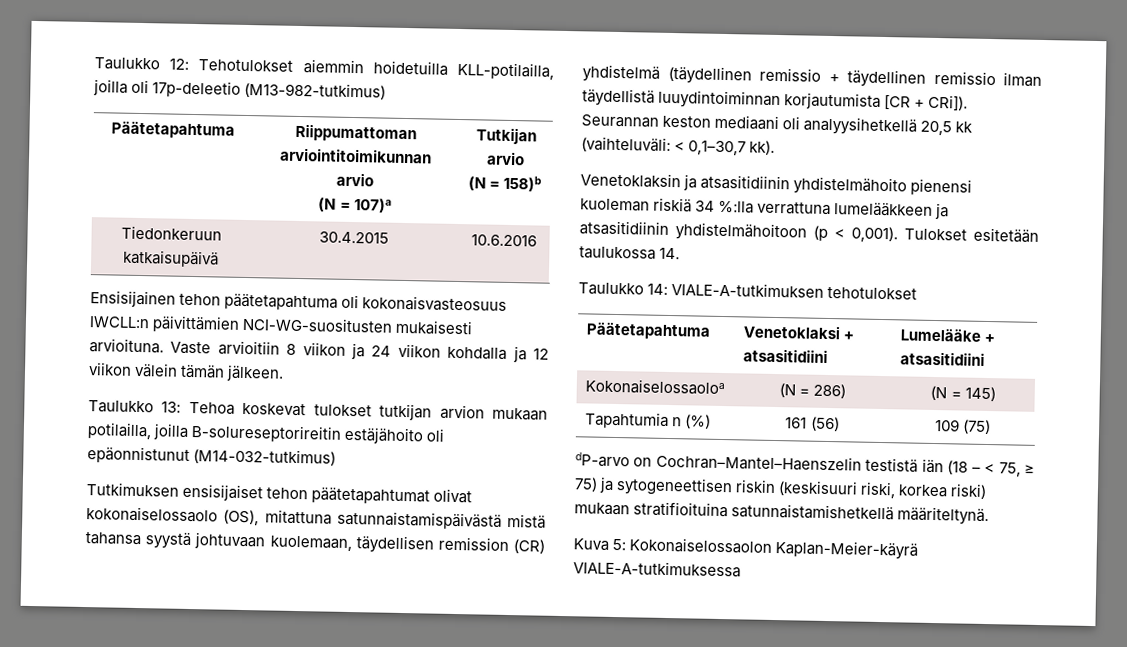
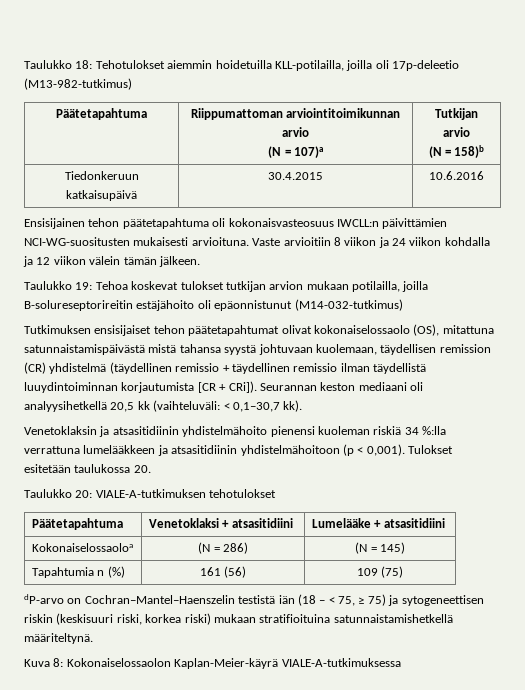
[94,57,190,71] Taulukko 12: -> [24,60,93,69] Taulukko 18:
[161,401,182,413] 13: -> [75,282,93,290] 19:
[659,247,681,260] [578,282,669,296] 14. // Taulukko 14: -> [133,465,151,473] [24,489,93,498] 20. // Taulukko 20:
[612,538,627,551] 5: -> [53,658,64,667] 8:

